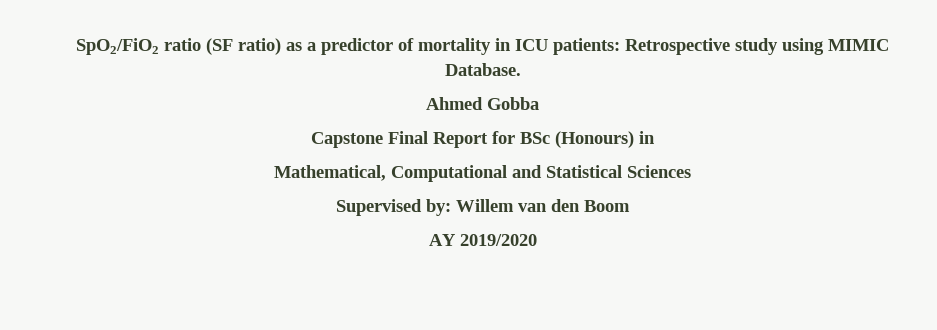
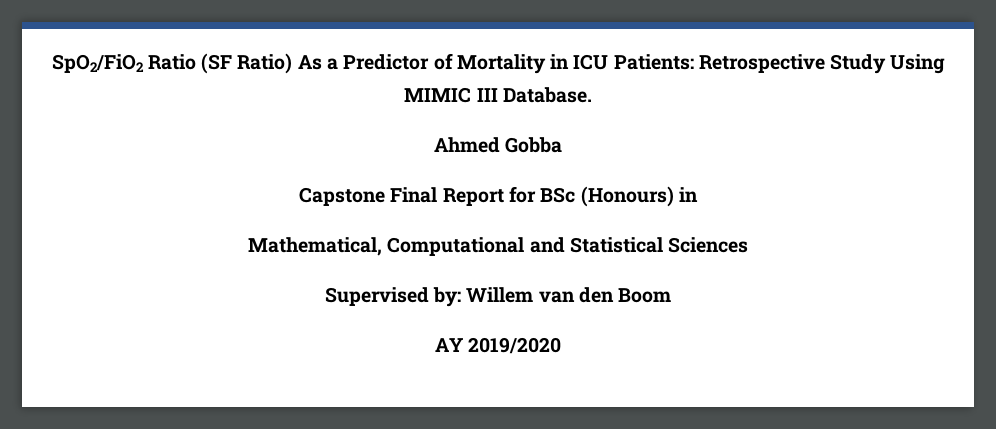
[164,38,889,55] ratio (SF ratio) as a predictor of mortality in ICU patients: Retrospective study using MIMIC -> [147,53,946,74] [404,87,498,103] Ratio (SF Ratio) As a Predictor of Mortality in ICU Patients: Retrospective Study Using MIMIC III

